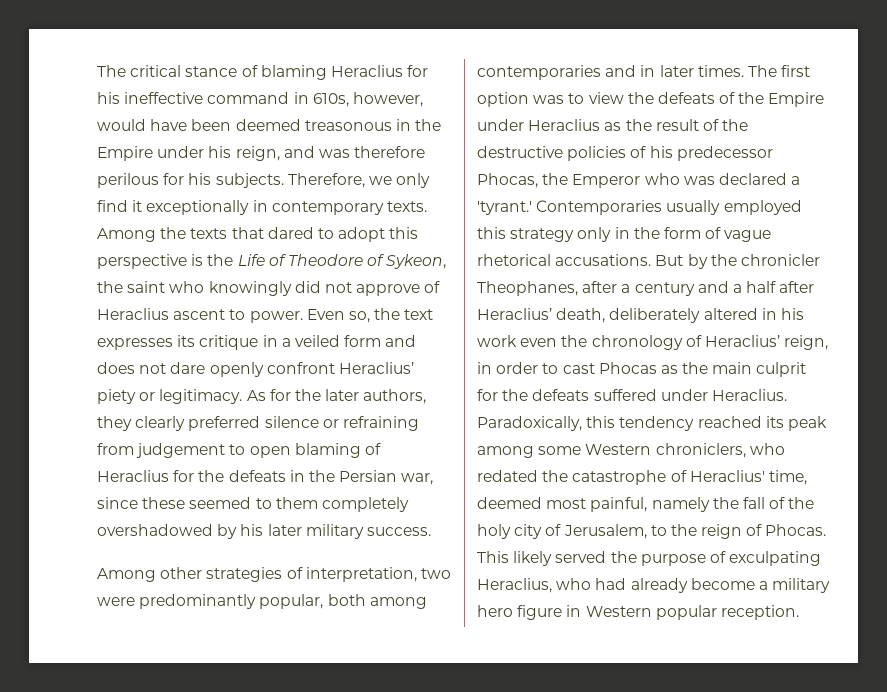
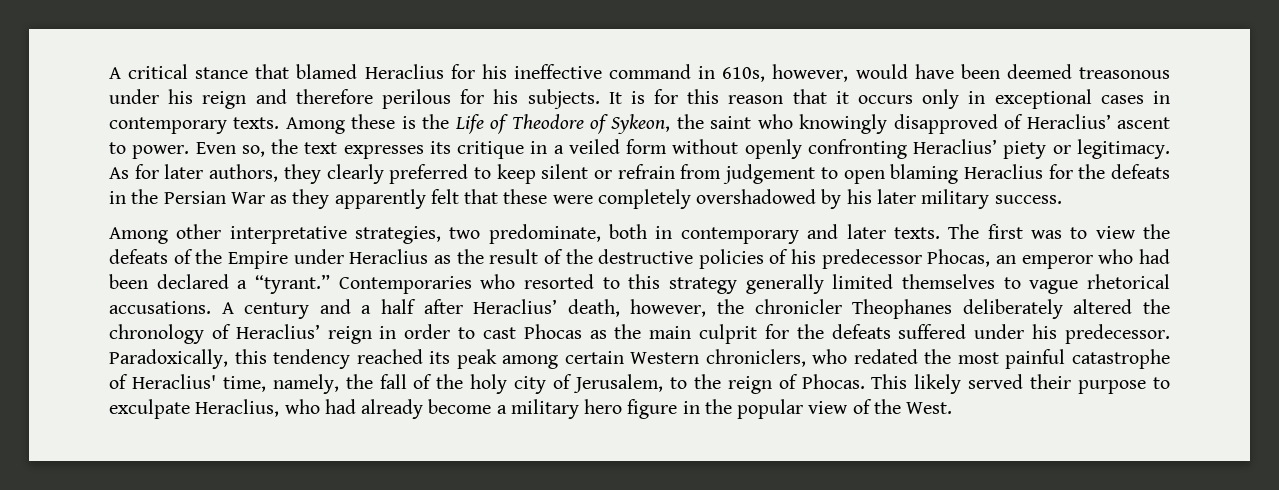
[97,65,126,77] The -> [109,67,121,79] A
[241,65,327,80] of blaming -> [255,64,358,79] that blamed
[395,119,442,131] [97,146,350,161] in the Empire under his reign, and was -> [109,89,287,109] under his reign and
[287,173,431,188] [97,200,427,215] [97,227,419,242] [97,254,187,269] Therefore, we only find it exceptionally in contemporary texts. Among the texts that dared to adopt this perspective -> [608,89,1170,109] [109,114,396,134] It is for this reason that it occurs only in exceptional cases in contemporary texts. Among these
[294,281,441,296] [97,308,169,320] did not approve of Heraclius -> [893,114,1111,134] disapproved of Heraclius’
[385,335,417,347] [97,362,335,377] and does not dare openly confront -> [672,139,907,159] without openly confronting
[294,389,321,401] the -> (159, 171) none
[264,416,419,431] silence or refraining -> [473,164,675,184] to keep silent or refrain
[364,443,381,455] of -> (959, 174) none
[401,473,434,485] [97,497,318,509] war, since these seemed to them -> [230,189,593,209] War as they apparently felt that these were
[206,567,451,582] [97,594,427,609] [477,65,744,80] strategies of interpretation, two were predominantly popular, both among contemporaries and in later times. -> [229,224,940,244] interpretative strategies, two predominate, both in contemporary and later texts.
[477,92,529,107] option -> (1023, 231) none
[542,173,801,188] [477,200,802,215] [477,227,772,242] [477,254,820,269] [477,281,631,296] the Emperor who was declared a 'tyrant.' Contemporaries usually employed this strategy only in the form of vague rhetorical accusations. But by the chronicler Theophanes, after a -> [996,249,1170,269] [109,274,1170,294] [109,301,234,314] an emperor who had been declared a “tyrant.” Contemporaries who resorted to this strategy generally limited themselves to vague rhetorical accusations. A
[609,308,804,323] [477,335,558,347] deliberately altered in his work even -> [630,299,1133,319] however, the chronicler Theophanes deliberately altered
[784,335,829,350] reign, -> [327,326,372,344] reign
[711,389,787,401] Heraclius. -> [1032,324,1171,344] his predecessor.
[538,446,582,455] some -> [564,351,624,364] certain
(569, 476) none -> [957,349,1066,369] most painful
[477,497,710,512] deemed most painful, namely -> [272,374,339,394] namely,
[610,551,822,566] the purpose of exculpating -> [1030,374,1170,394] [109,399,190,419] their purpose to exculpate
[585,605,799,620] Western popular reception. -> [704,399,953,419] the popular view of the West.

